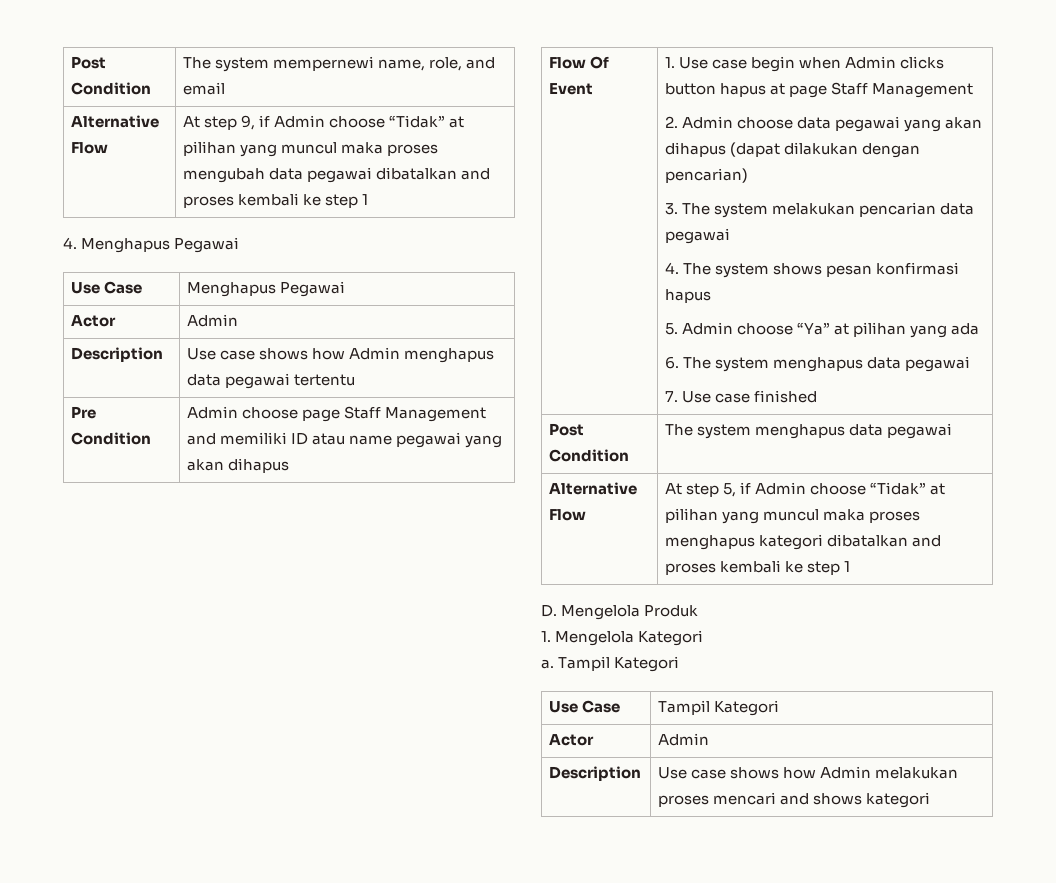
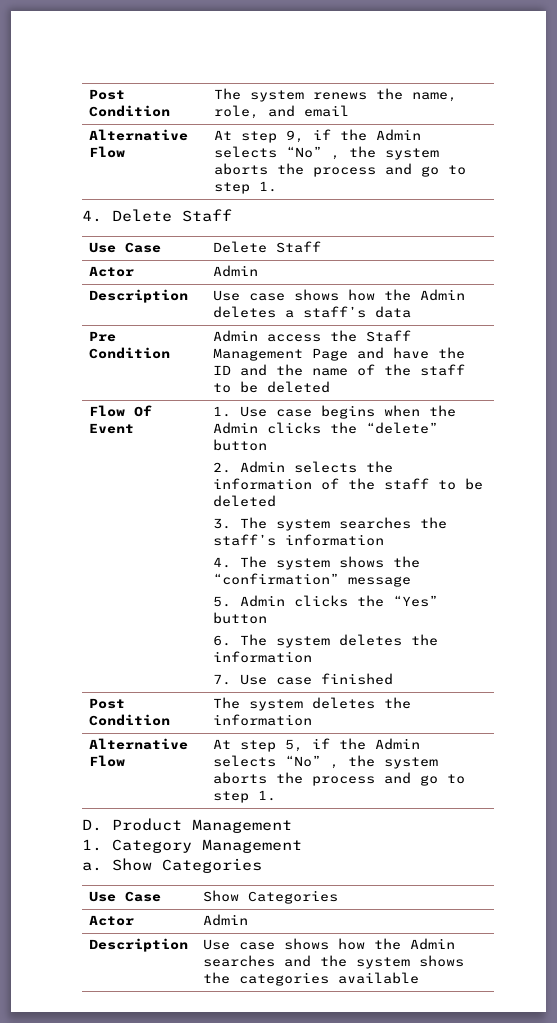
[71,56,107,69] [71,82,152,95] [183,56,375,72] Post Condition | The system mempernewi -> [89,89,126,100] [89,105,171,117] [214,88,404,102] Post Condition | The system renews the
[274,115,465,128] [183,141,439,157] [183,167,491,183] [183,193,369,208] [63,237,240,253] [71,281,143,294] [187,281,346,297] [71,315,117,327] [187,314,239,327] [71,347,164,362] [187,347,495,363] [187,373,356,389] Admin choose “Tidak” at pilihan yang muncul maka proses mengubah data pegawai dibatalkan and proses kembali ke step 1 // 4. Menghapus Pegawai // Use Case | Menghapus Pegawai // Actor | Admin // Description | Use case shows how Admin menghapus data pegawai tertentu -> [340,129,422,141] [214,146,440,160] [214,163,467,177] [214,181,278,194] [82,209,232,222] [89,242,162,253] [213,241,322,253] [89,266,135,277] [213,265,259,277] [89,289,189,303] [213,289,466,301] [213,306,412,318] the Admin selects “No” , the system aborts the process and go to step 1. // 4. Delete Staff // Use Case | Delete Staff // Actor | Admin // Description | Use case shows how the Admin deletes a staff’s data
[242,406,487,422] [187,432,503,448] [187,458,290,473] choose page Staff Management and memiliki ID atau name pegawai yang akan dihapus -> [267,330,412,342] [213,347,466,361] [213,364,466,376] [213,381,331,393] access the Staff Management Page and have the ID and the name of the staff to be deleted
[751,56,945,72] [665,82,974,98] [665,116,983,132] [665,142,921,158] [665,168,749,183] begin when Admin clicks button hapus at page Staff Management // 2. Admin choose data pegawai yang akan dihapus (dapat dilakukan dengan pencarian) -> [321,405,457,419] [213,422,439,434] [213,439,268,451] [213,461,394,473] [213,478,484,490] [213,495,277,507] begins when the Admin clicks the “delete” button // 2. Admin selects the information of the staff to be deleted
[772,202,975,217] [665,228,731,244] melakukan pencarian data pegawai -> [339,517,448,529] [213,534,385,546] searches the staff’s information
[826,262,960,277] [665,289,712,303] pesan konfirmasi hapus -> [393,556,421,568] [213,573,412,587] the “confirmation” message
[737,322,980,338] choose “Ya” at pilihan yang ada -> [294,595,439,607] [213,612,268,624] clicks the “Yes” button
[773,356,971,372] menghapus data pegawai -> [339,634,439,646] [213,651,313,663] deletes the information
[755,423,953,439] menghapus data pegawai -> [312,697,412,709] [213,714,313,726] deletes the information
[755,482,946,495] [665,508,921,524] [665,534,942,550] [665,560,851,575] Admin choose “Tidak” at pilihan yang muncul maka proses menghapus kategori dibatalkan and proses kembali ke step 1 -> [339,738,421,750] [213,755,439,769] [213,772,466,786] [213,790,277,803] the Admin selects “No” , the system aborts the process and go to step 1.
[561,605,699,620] [541,630,704,646] Mengelola Produk // 1. Mengelola Kategori -> [112,818,292,833] [82,839,302,853] Product Management // 1. Category Management
[558,656,680,672] [549,700,621,713] [658,700,780,716] [549,734,595,746] [658,733,710,746] [549,766,642,781] [658,766,959,779] [658,792,931,808] Tampil Kategori // Use Case | Tampil Kategori // Actor | Admin // Description | Use case shows how Admin melakukan proses mencari and shows kategori -> [112,858,262,873] [89,891,162,902] [203,890,339,904] [89,915,135,926] [203,914,249,926] [89,938,189,952] [203,938,456,950] [203,955,465,969] [203,972,420,986] Show Categories // Use Case | Show Categories // Actor | Admin // Description | Use case shows how the Admin searches and the system shows the categories available

